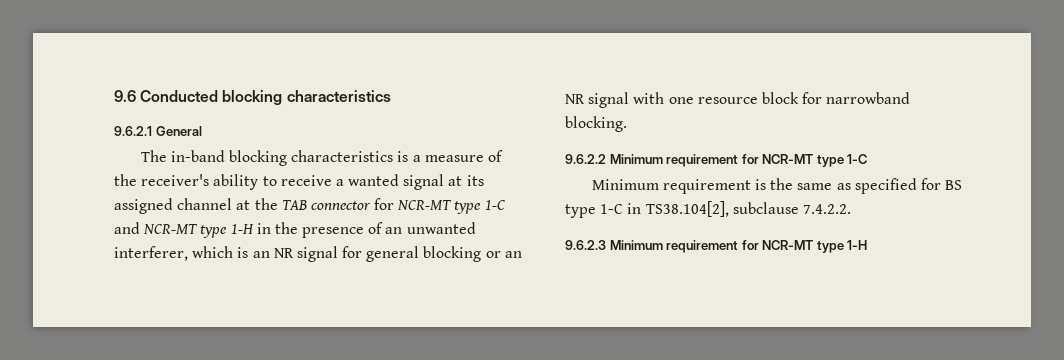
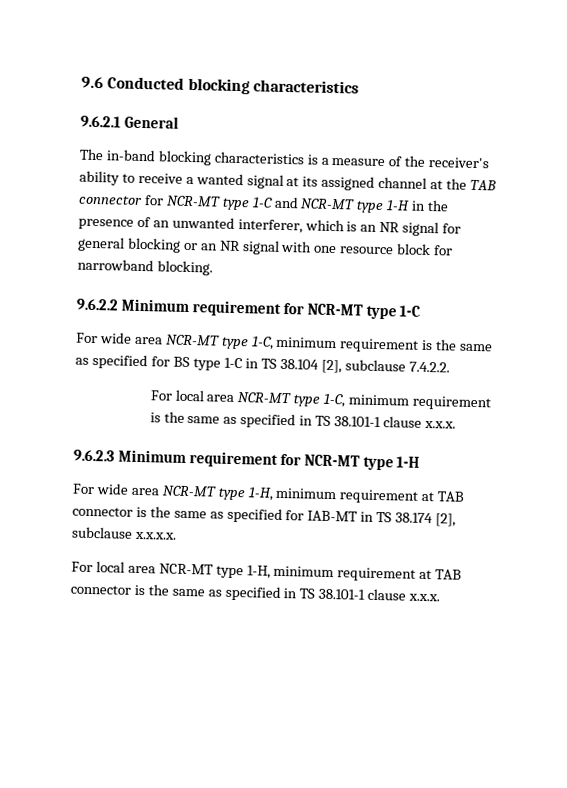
[591,179,659,190] Minimum -> [76,332,338,350] For wide area NCR-MT type 1-C, minimum
[645,201,729,217] TS38.104[2], -> [261,358,343,374] TS 38.104 [2],
(851, 209) none -> [149,389,492,411] [149,411,456,429] // For local area NCR-MT type 1-C, minimum requirement is the same as specified in TS 38.101-1 clause x.x.x.
(868, 245) none -> [72,483,465,504] [72,506,457,527] [71,526,177,540] [71,561,463,582] [70,584,441,602] // For wide area NCR-MT type 1-H, minimum requirement at TAB connector is the same as specified for IAB-MT in TS 38.174 [2], subclause x.x.x.x. // For local area NCR-MT type 1-H, minimum requirement at TAB connector is the same as specified in TS 38.101-1 clause x.x.x.

